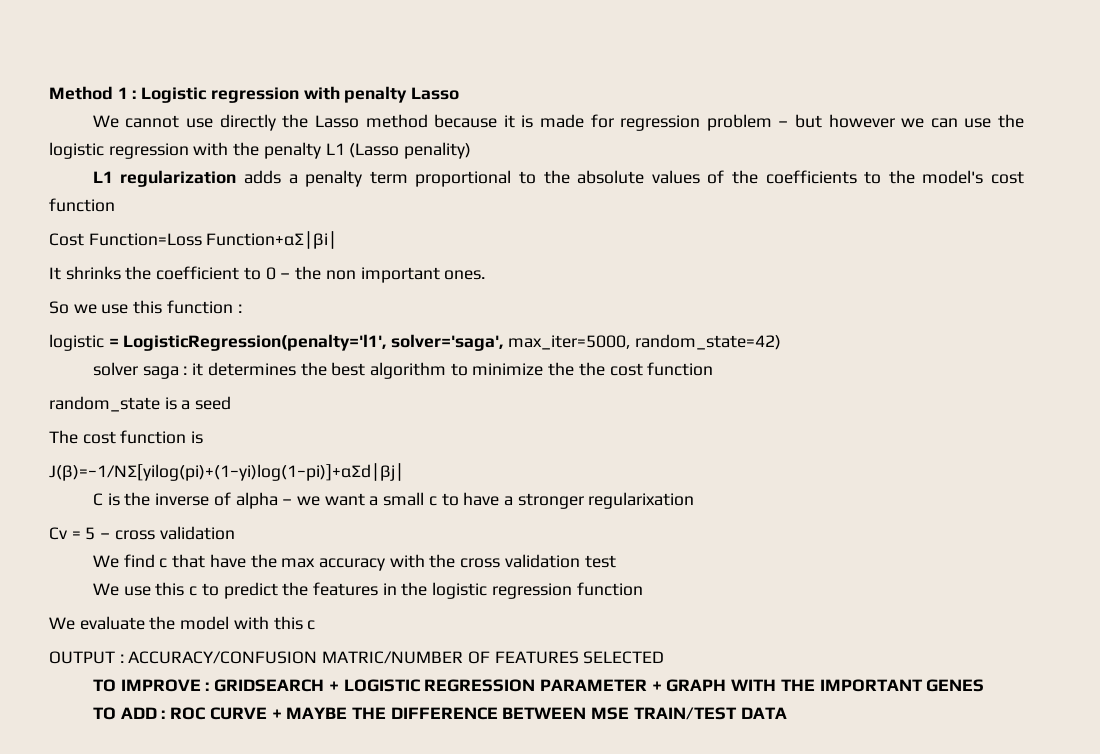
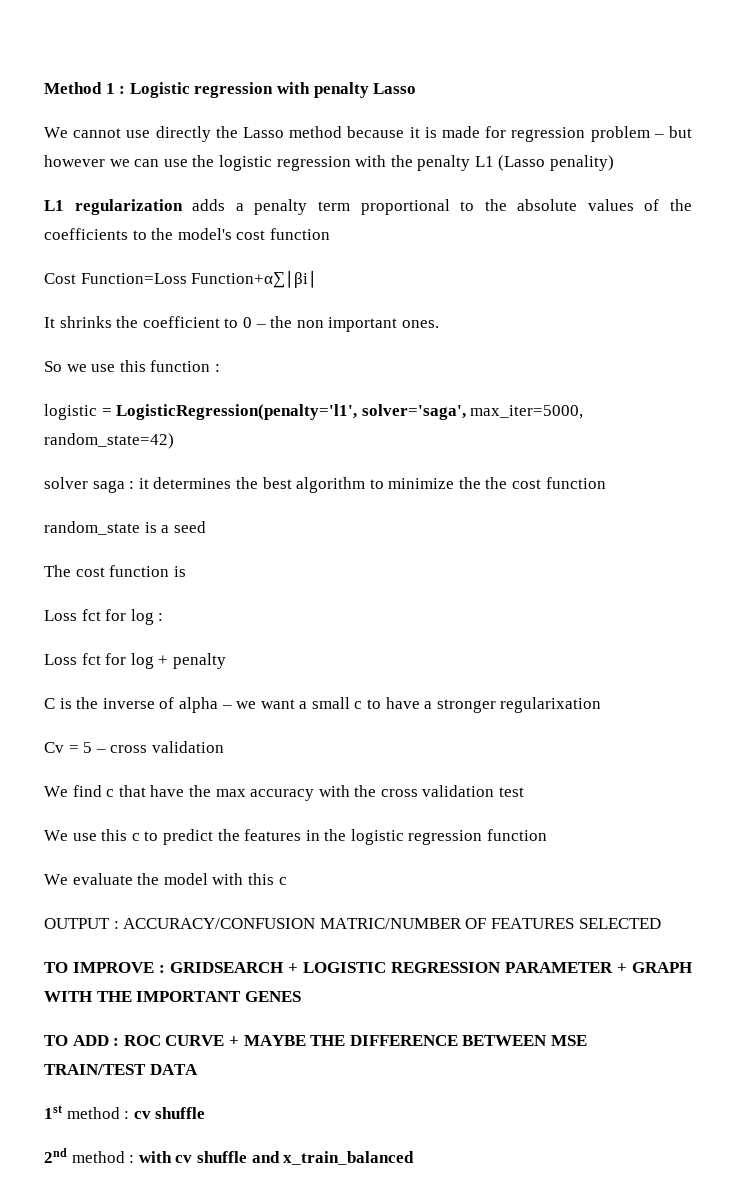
[49,463,404,481] J(β)=−1/N∑[yilog(pi)+(1−yi)log(1−pi)]+α∑d∣βj∣ -> [44,609,164,625] [44,653,226,669] Loss fct for log : // Loss fct for log + penalty
(787, 713) none -> [44,1105,206,1119] [44,1148,415,1165] // 1st method : cv shuffle // 2nd method : with cv shuffle and x_train_balanced

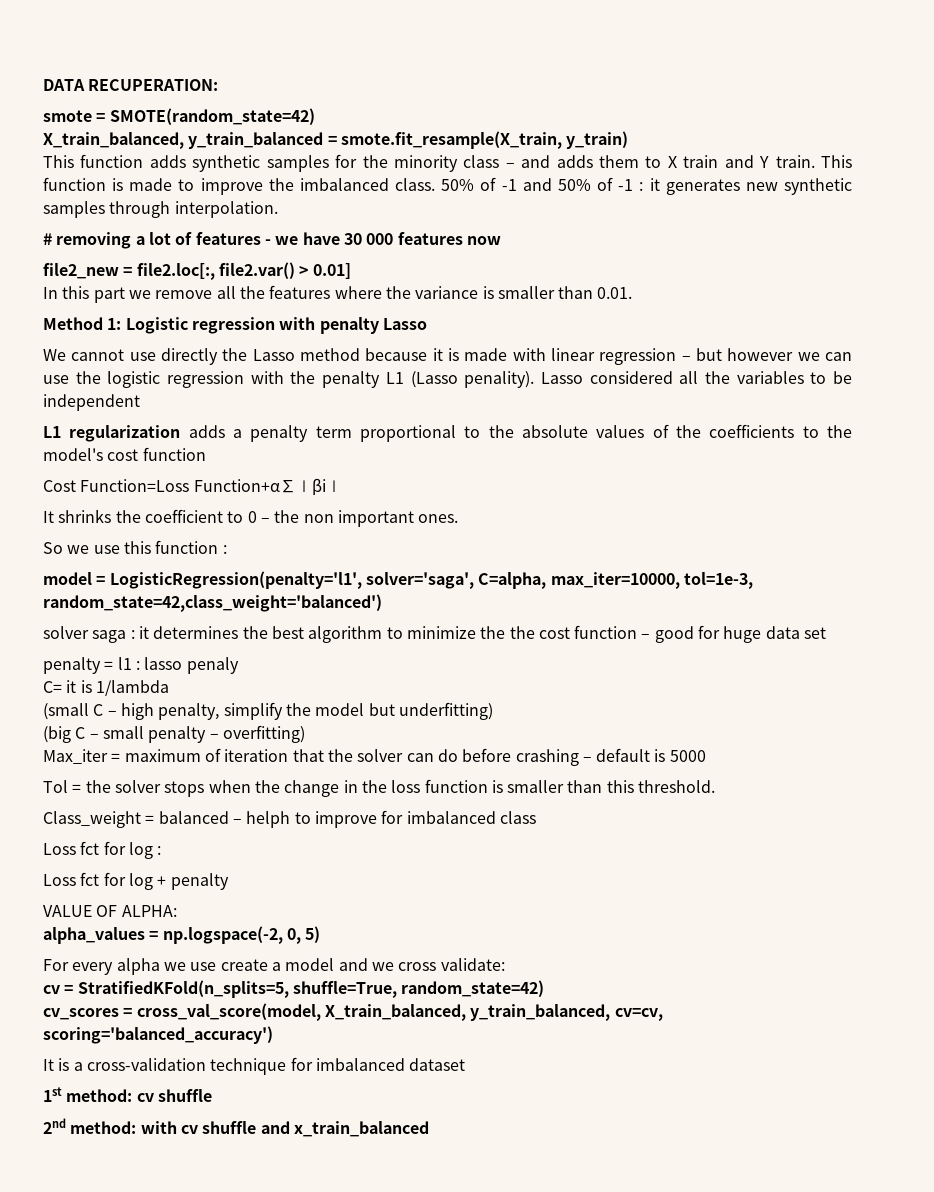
[44,82,126,94] Method 1 : -> [43,79,219,91] [43,108,315,125] [43,131,629,149] [43,154,853,172] [43,177,852,195] [43,201,278,218] [43,232,501,249] [43,262,351,280] [43,285,633,303] [43,317,122,330] DATA RECUPERATION: // smote = SMOTE(random_state=42) // X_train_balanced, y_train_balanced = smote.fit_resample(X_train, y_train) // This function adds synthetic samples for the minority class – and adds them to X train and Y train. This function is made to improve the imbalanced class. 50% of -1 and 50% of -1 : it generates new synthetic samples through interpolation. // # removing a lot of features - we have 30 000 features now // file2_new = file2.loc[:, file2.var() > 0.01] // In this part we remove all the features where the variance is smaller than 0.01. // Method 1:
[485,126,650,142] for regression problem -> [512,348,677,365] with linear regression
[550,155,615,171] penality) -> [464,371,852,388] [43,394,140,411] penality). Lasso considered all the variables to be independent
[44,404,97,420] logistic -> [43,572,92,585] model
[470,405,584,419] [44,433,174,449] max_iter=5000, random_state=42) -> [478,572,753,589] [43,594,382,612] C=alpha, max_iter=10000, tol=1e-3, random_state=42,class_weight='balanced')
[44,521,206,535] [44,565,186,577] // random_state is a seed // The cost function is -> [641,625,827,643] [43,657,239,674] [43,680,169,696] [43,702,493,720] [43,725,305,743] [43,748,706,766] [43,779,716,797] [43,810,536,828] – good for huge data set // penalty = l1 : lasso penaly // C= it is 1/lambda // (small C – high penalty, simplify the model but underfitting) // (big C – small penalty – overfitting) // Max_iter = maximum of iteration that the solver can do before crashing – default is 5000 // Tol = the solver stops when the change in the loss function is smaller than this threshold. // Class_weight = balanced – helph to improve for imbalanced class
[44,697,602,713] [44,741,224,753] [44,785,525,801] [44,829,548,845] [44,873,287,885] [44,918,661,929] [44,962,692,973] [44,991,301,1002] [44,1035,587,1046] [44,1064,198,1075] C is the inverse of alpha – we want a small c to have a stronger regularixation // Cv = 5 – cross validation // We find c that have the max accuracy with the cross validation test // We use this c to predict the features in the logistic regression function // We evaluate the model with this c // OUTPUT : ACCURACY/CONFUSION MATRIC/NUMBER OF FEATURES SELECTED // TO IMPROVE : GRIDSEARCH + LOGISTIC REGRESSION PARAMETER + GRAPH WITH THE IMPORTANT GENES // TO ADD : ROC CURVE + MAYBE THE DIFFERENCE BETWEEN MSE TRAIN/TEST DATA -> [43,905,177,917] [43,926,321,944] [43,958,505,975] [43,980,545,998] [43,1003,663,1021] [43,1026,273,1044] [43,1057,466,1075] VALUE OF ALPHA: // alpha_values = np.logspace(-2, 0, 5) // For every alpha we use create a model and we cross validate: // cv = StratifiedKFold(n_splits=5, shuffle=True, random_state=42) // cv_scores = cross_val_score(model, X_train_balanced, y_train_balanced, cv=cv, scoring='balanced_accuracy') // It is a cross-validation technique for imbalanced dataset
[66,1107,130,1119] method : -> [66,1089,133,1102] method:
[71,1151,135,1163] method : -> [70,1121,137,1134] method:

